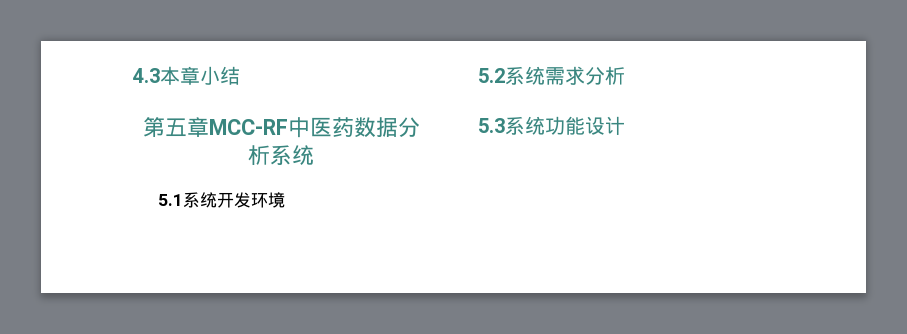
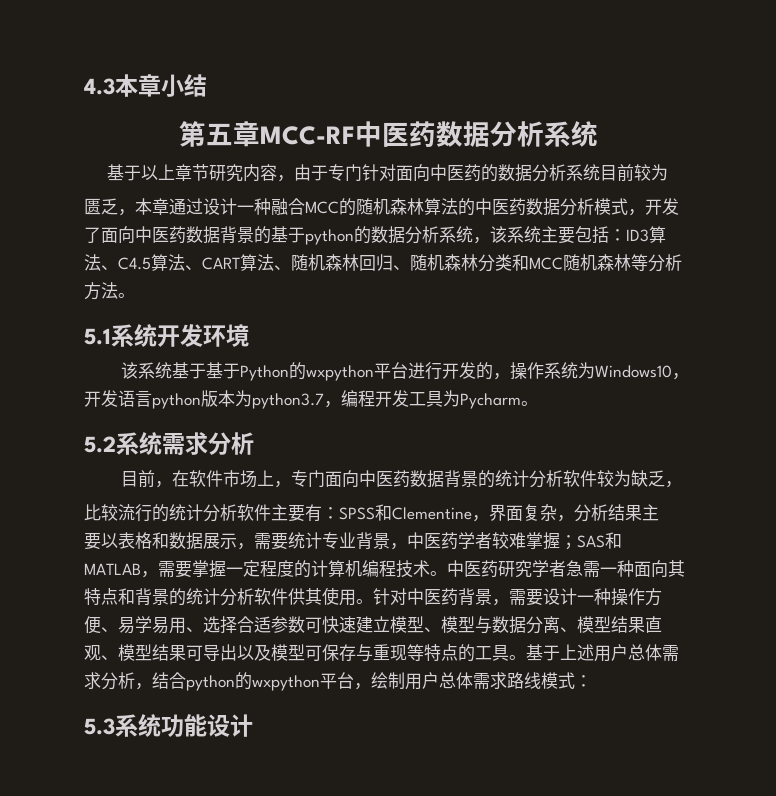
[158,192,286,208] [478,66,625,85] 5.1系统开发环境 // 5.2系统需求分析 -> [106,164,668,182] [84,198,679,216] [84,226,666,245] [84,254,682,272] [84,282,135,300] [84,324,249,347] [120,362,689,381] [84,390,538,409] [84,432,254,455] [120,470,682,488] [84,504,659,522] [84,532,622,550] [84,560,685,578] [84,587,662,606] [84,616,662,634] [84,644,679,662] [84,672,592,691] 基于以上章节研究内容，由于专门针对面向中医药的数据分析系统目前较为 // 匮乏，本章通过设计一种融合MCC的随机森林算法的中医药数据分析模式，开发了面向中医药数据背景的基于python的数据分析系统，该系统主要包括：ID3算法、C4.5算法、CART算法、随机森林回归、随机森林分类和MCC随机森林等分析方法。 // 5.1系统开发环境 // 该系统基于基于Python的wxpython平台进行开发的，操作系统为Windows10，开发语言python版本为python3.7，编程开发工具为Pycharm。 // 5.2系统需求分析 // 目前，在软件市场上，专门面向中医药数据背景的统计分析软件较为缺乏， // 比较流行的统计分析软件主要有：SPSS和Clementine，界面复杂，分析结果主 // 要以表格和数据展示，需要统计专业背景，中医药学者较难掌握；SAS和MATLAB，需要掌握一定程度的计算机编程技术。中医药研究学者急需一种面向其特点和背景的统计分析软件供其使用。针对中医药背景，需要设计一种操作方便、易学易用、选择合适参数可快速建立模型、模型与数据分离、模型结果直观、模型结果可导出以及模型可保存与重现等特点的工具。基于上述用户总体需求分析，结合python的wxpython平台，绘制用户总体需求路线模式：

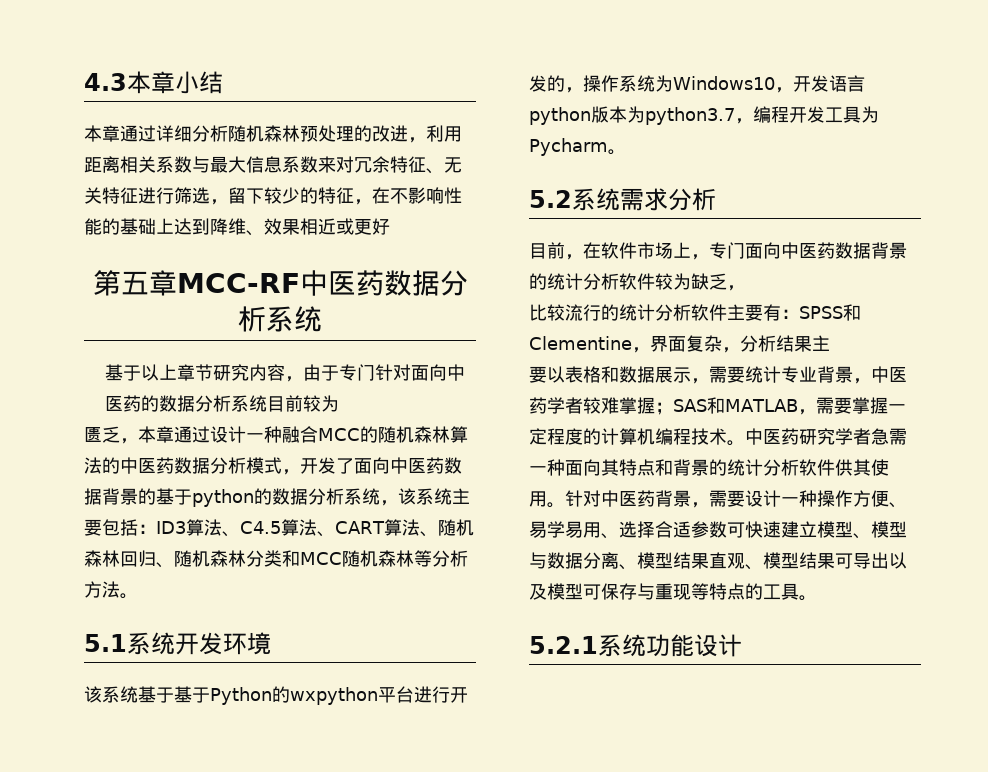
(207, 85) none -> [84,125,462,143] [84,156,462,174] [84,187,462,205] [84,218,390,236] // 本章通过详细分析随机森林预处理的改进，利用距离相关系数与最大信息系数来对冗余特征、无关特征进行筛选，留下较少的特征，在不影响性能的基础上达到降维、效果相近或更好
[526,644,679,662] [84,672,592,691] [84,718,115,735] 基于上述用户总体需求分析，结合python的wxpython平台，绘制用户总体需求路线模式： // 5.3 -> [529,636,598,654] // 5.2.1

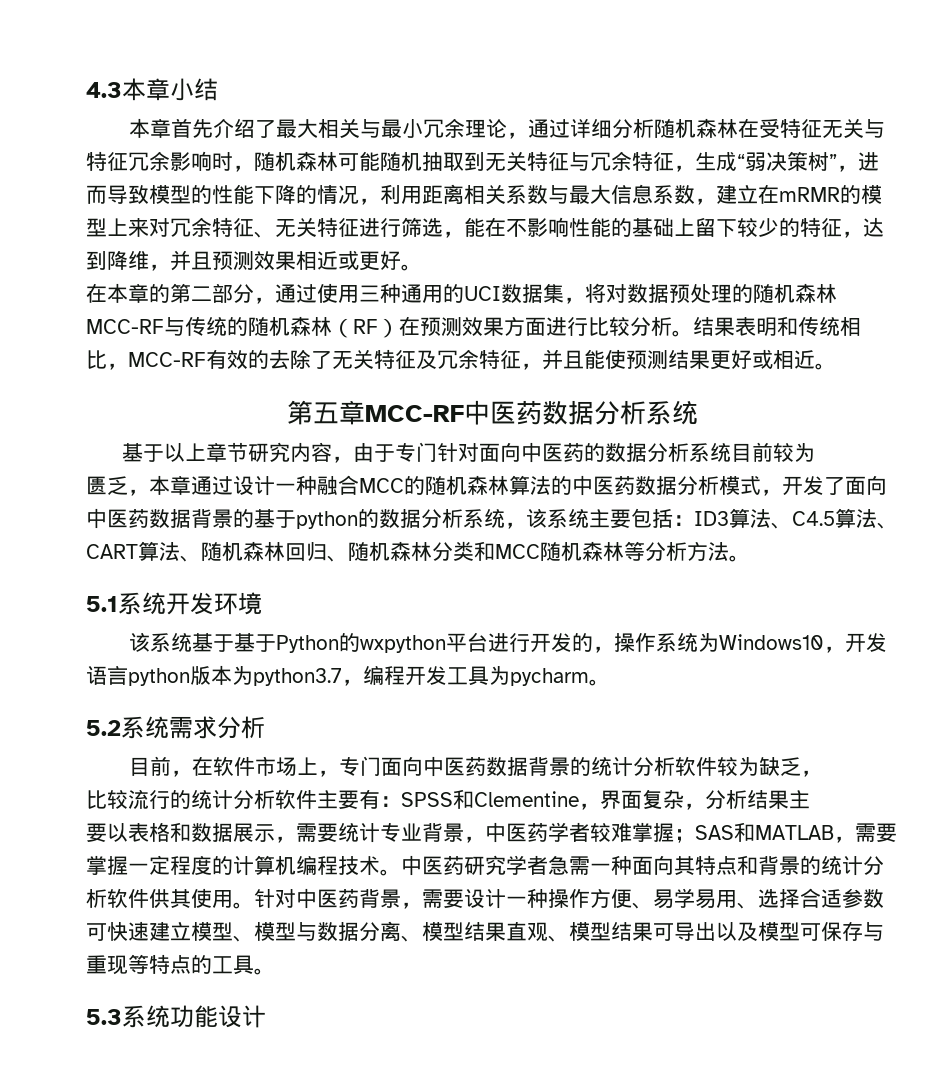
(120, 133) none -> [170,118,528,139] 首先介绍了最大相关与最小冗余理论，
[300,125,408,142] 预处理的改进 -> [737,118,885,138] [86,151,879,172] [86,184,359,204] 在受特征无关与特征冗余影响时，随机森林可能随机抽取到无关特征与冗余特征，生成“弱决策树”，进而导致模型的性能下降的情况
(318, 164) none -> [695,184,882,205] [86,218,128,237] ，建立在mRMR的模型上
[228,187,372,205] 留下较少的特征， -> [464,217,485,237] 能
[174,218,390,236] 达到降维、效果相近或更好 -> [695,217,884,238] [86,250,422,271] [86,283,837,304] [86,316,861,338] [86,349,836,370] 留下较少的特征，达到降维，并且预测效果相近或更好。 // 在本章的第二部分，通过使用三种通用的UCI数据集，将对数据预处理的随机森林MCC-RF与传统的随机森林（RF）在预测效果方面进行比较分析。结果表明和传统相比，MCC-RF有效的去除了无关特征及冗余特征，并且能使预测结果更好或相近。
[529,138,608,156] Pycharm -> [510,668,589,686] pycharm
[529,636,598,654] 5.2.1 -> [86,1009,122,1025] 5.3

